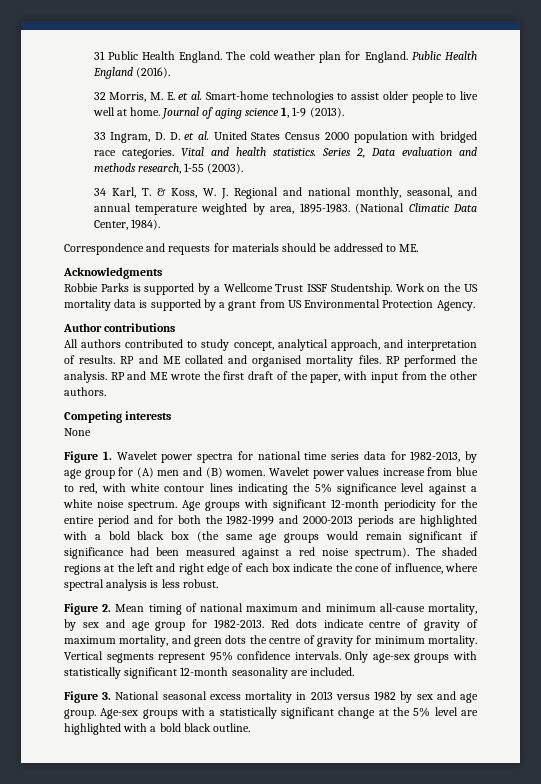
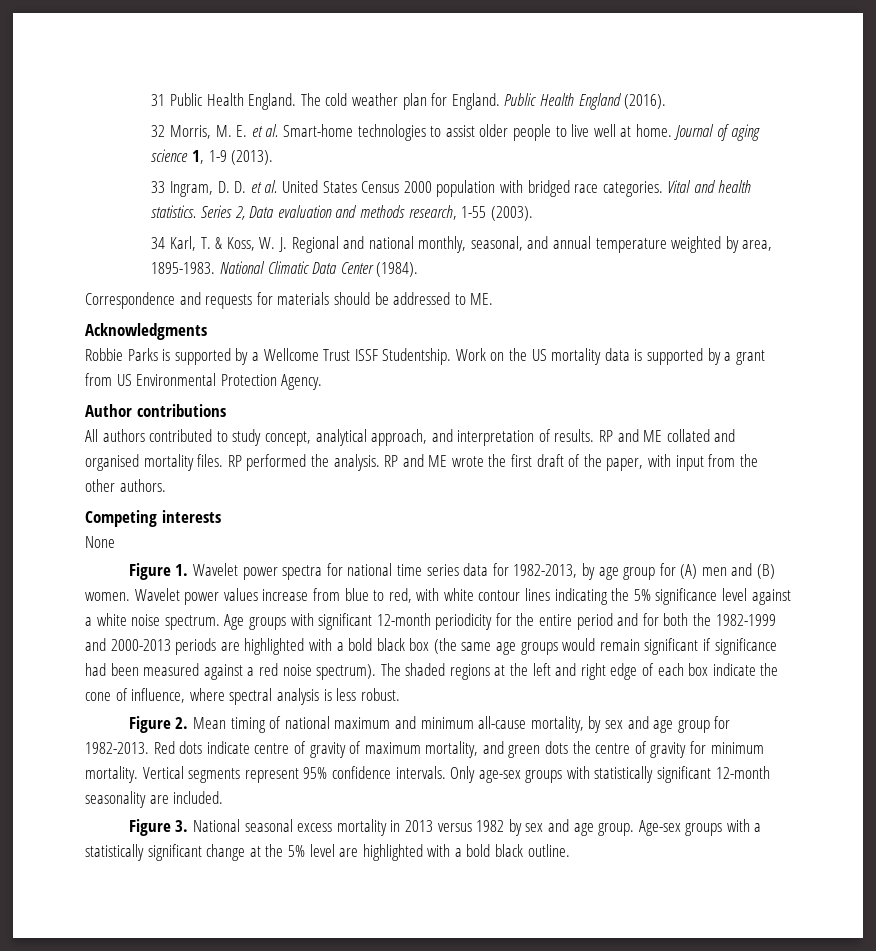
[355,203,405,214] (National -> [220,261,266,274] National
[93,219,160,230] Center, 1984). -> [340,262,419,277] Center (1984).

